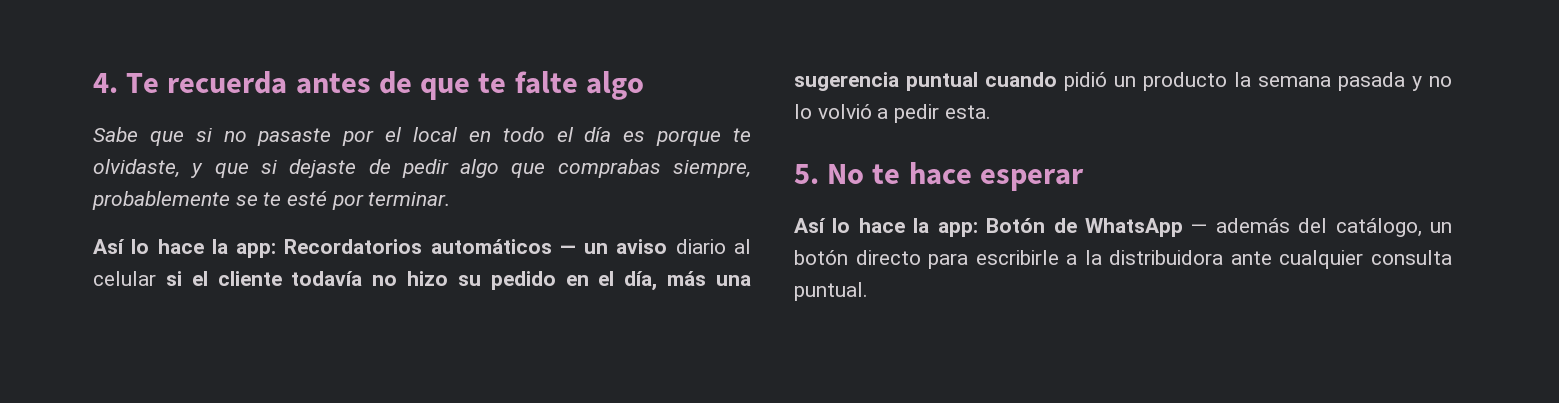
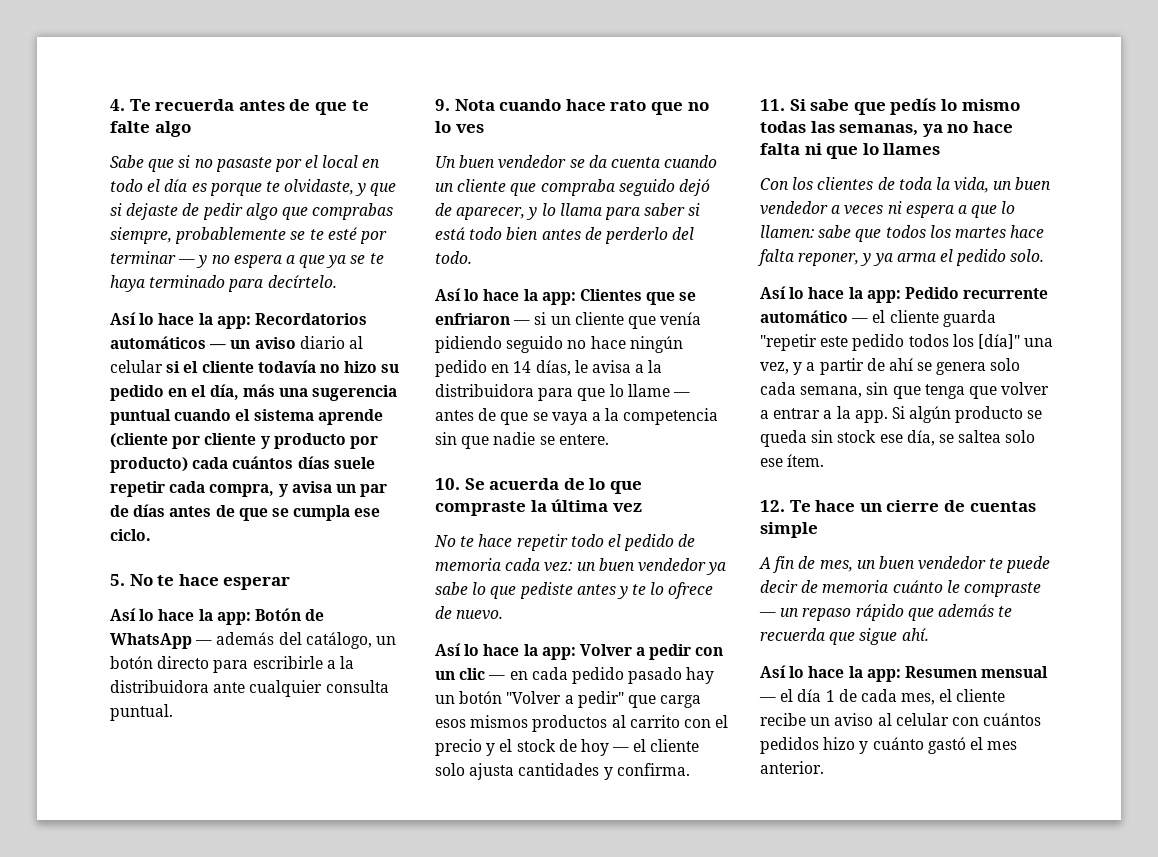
[368,192,451,206] terminar. -> [110,251,384,268] [110,275,337,292] terminar — y no espera a que ya se te haya terminado para decírtelo.
[1064,72,1452,91] [794,104,991,123] pidió un producto la semana pasada y no lo volvió a pedir esta. -> [235,409,383,425] [110,433,378,449] [110,456,375,473] [110,481,388,497] [110,504,381,521] [110,529,151,541] el sistema aprende (cliente por cliente y producto por producto) cada cuántos días suele repetir cada compra, y avisa un par de días antes de que se cumpla ese ciclo.
(868, 291) none -> [435,99,709,115] [435,121,484,133] [435,155,718,169] [435,179,710,196] [435,203,701,220] [435,227,695,244] [435,251,472,264] [435,288,697,305] [435,312,702,329] [435,336,683,353] [435,360,663,377] [435,384,690,401] [435,408,719,425] [435,432,609,449] [435,478,642,494] [435,499,642,516] [434,534,696,551] [435,558,727,575] [435,582,714,599] [435,606,504,620] [435,643,724,660] [435,667,715,684] [435,691,702,708] [435,715,729,732] [435,739,700,756] [435,763,690,780] [760,98,1020,115] [760,121,1013,137] [760,143,941,159] [760,177,1052,193] [760,201,1016,218] [760,225,1045,242] [757,249,1045,266] [760,286,1049,303] [760,310,996,327] [760,334,1054,351] [760,358,1021,375] [760,382,1050,399] [760,406,1043,423] [760,430,1036,447] [760,454,825,467] [760,500,1036,512] [760,522,818,538] [759,556,1051,573] [760,580,1041,597] [759,604,1013,621] [760,628,929,645] [760,665,1049,682] [759,689,1006,705] [760,713,1042,726] [760,737,1018,754] [760,761,824,774] // 9. Nota cuando hace rato que no lo ves // Un buen vendedor se da cuenta cuando un cliente que compraba seguido dejó de aparecer, y lo llama para saber si está todo bien antes de perderlo del todo. // Así lo hace la app: Clientes que se enfriaron — si un cliente que venía pidiendo seguido no hace ningún pedido en 14 días, le avisa a la distribuidora para que lo llame — antes de que se vaya a la competencia sin que nadie se entere. // 10. Se acuerda de lo que compraste la última vez // No te hace repetir todo el pedido de memoria cada vez: un buen vendedor ya sabe lo que pediste antes y te lo ofrece de nuevo. // Así lo hace la app: Volver a pedir con un clic — en cada pedido pasado hay un botón "Volver a pedir" que carga esos mismos productos al carrito con el precio y el stock de hoy — el cliente solo ajusta cantidades y confirma. // 11. Si sabe que pedís lo mismo todas las semanas, ya no hace falta ni que lo llames // Con los clientes de toda la vida, un buen vendedor a veces ni espera a que lo llamen: sabe que todos los martes hace falta reponer, y ya arma el pedido solo. // Así lo hace la app: Pedido recurrente automático — el cliente guarda "repetir este pedido todos los [día]" una vez, y a partir de ahí se genera solo cada semana, sin que tenga que volver a entrar a la app. Si algún producto se queda sin stock ese día, se saltea solo ese ítem. // 12. Te hace un cierre de cuentas simple // A fin de mes, un buen vendedor te puede decir de memoria cuánto le compraste — un repaso rápido que además te recuerda que sigue ahí. // Así lo hace la app: Resumen mensual — el día 1 de cada mes, el cliente recibe un aviso al celular con cuántos pedidos hizo y cuánto gastó el mes anterior.

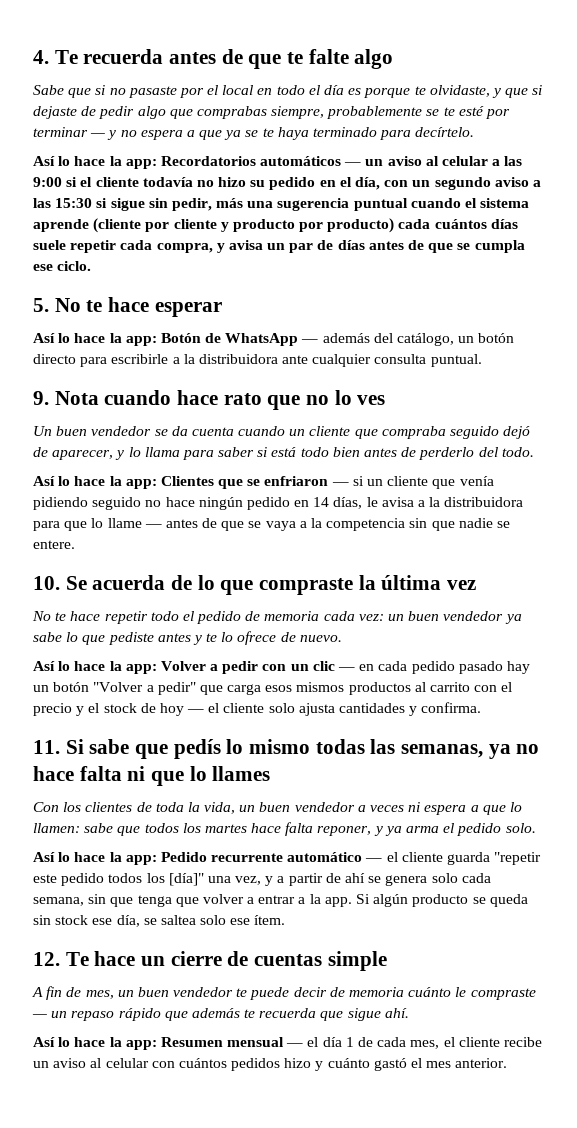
[299,336,363,349] [110,360,163,373] diario al celular -> [425,156,523,166] [33,177,62,187] al celular a las 9:00
(239, 392) none -> [384,177,541,190] [33,198,212,211] con un segundo aviso a las 15:30 si sigue sin pedir,

